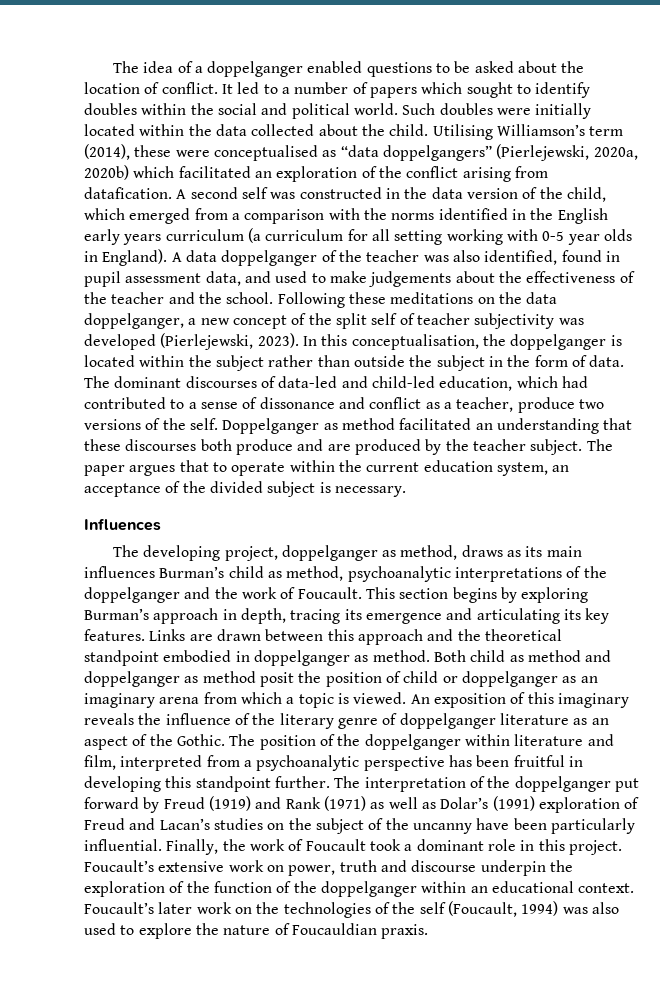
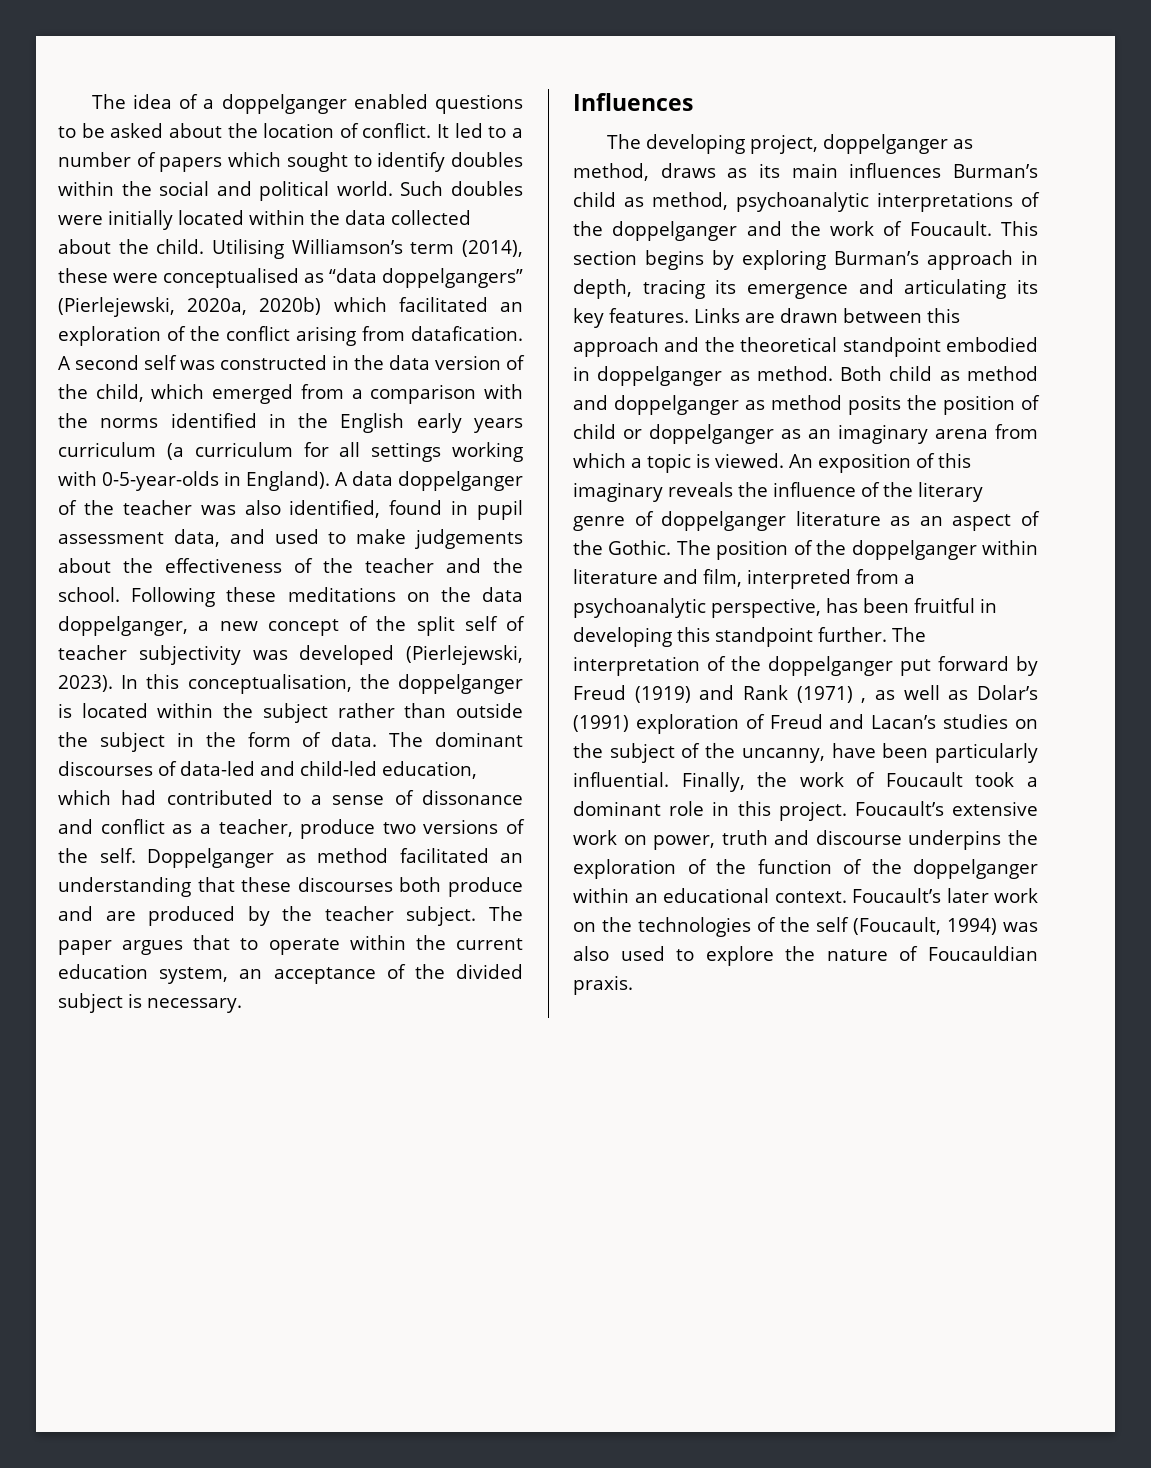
[394,230,443,245] setting -> [371,442,442,462] settings
[542,229,632,245] 0-5 year olds -> [102,471,219,491] 0-5-year-olds
[259,672,294,687] posit -> [848,395,901,415] posits
[363,756,445,771] perspective -> [711,598,821,618] perspective,
(366, 803) none -> [861,698,867,703] ,
[412,823,472,834] uncanny -> [741,748,825,763] uncanny,
[480,860,546,876] underpin -> [908,830,1002,850] underpins

